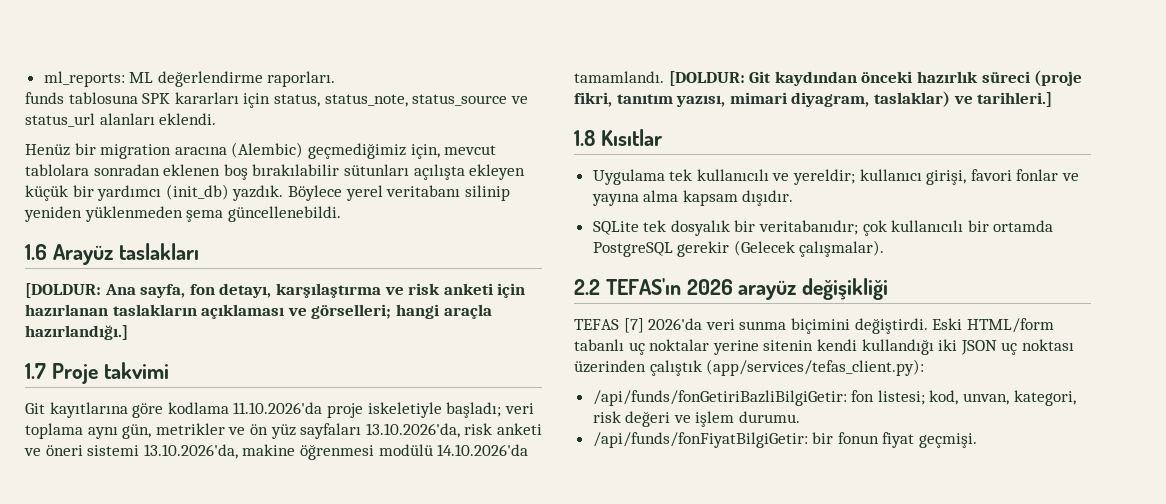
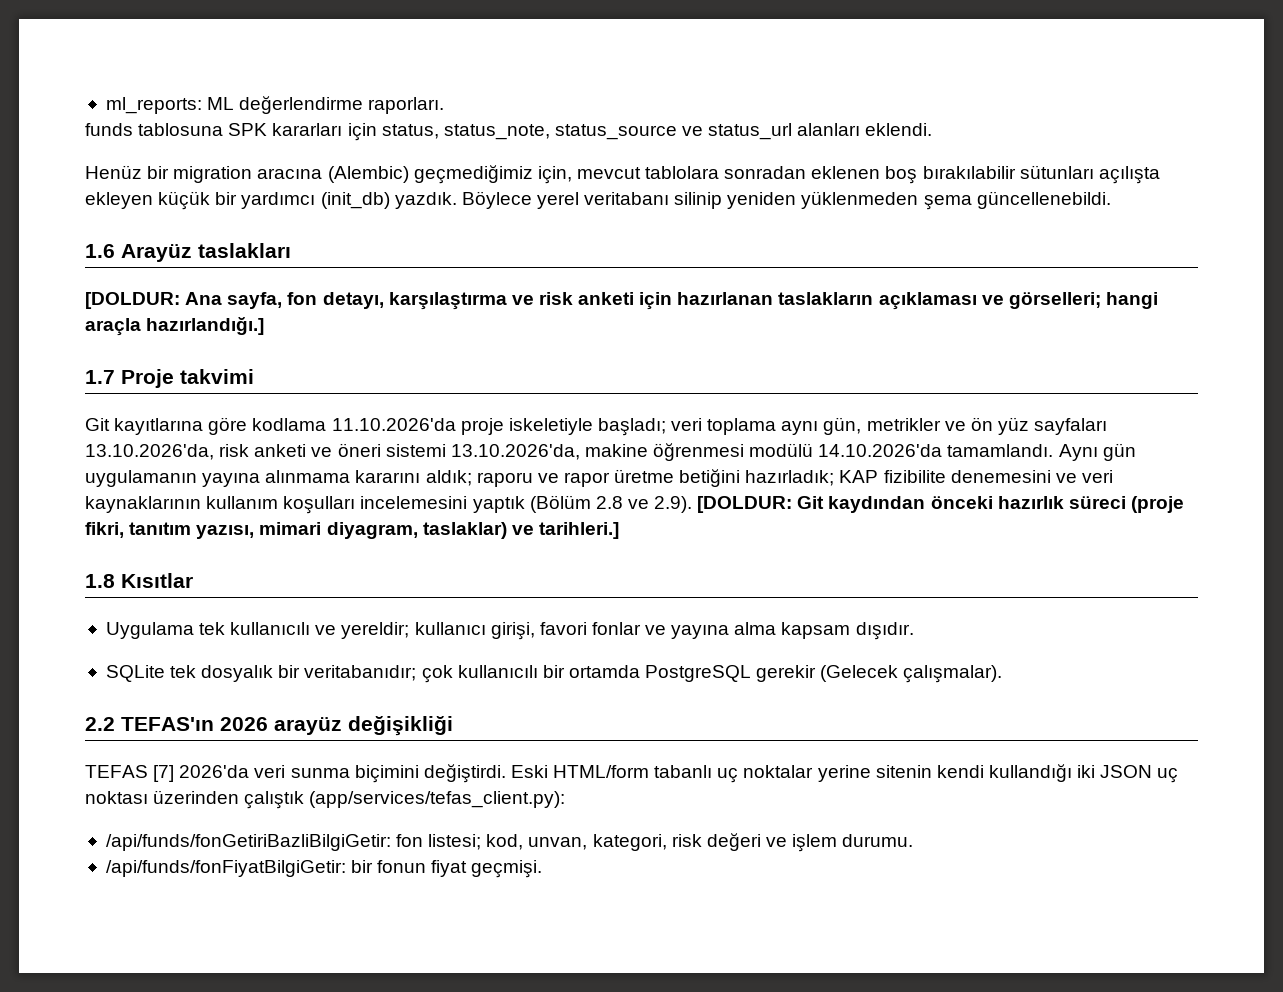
(664, 77) none -> [1058,443,1136,461] [85,469,1113,487] [85,495,693,514] Aynı gün uygulamanın yayına alınmama kararını aldık; raporu ve rapor üretme betiğini hazırladık; KAP fizibilite denemesini ve veri kaynaklarının kullanım koşulları incelemesini yaptık (Bölüm 2.8 ve 2.9).

